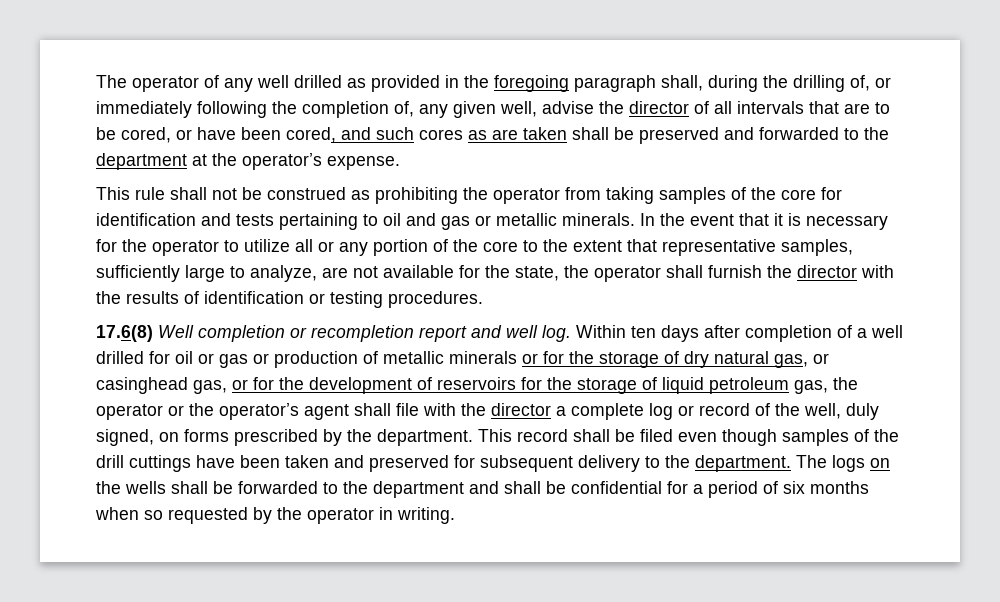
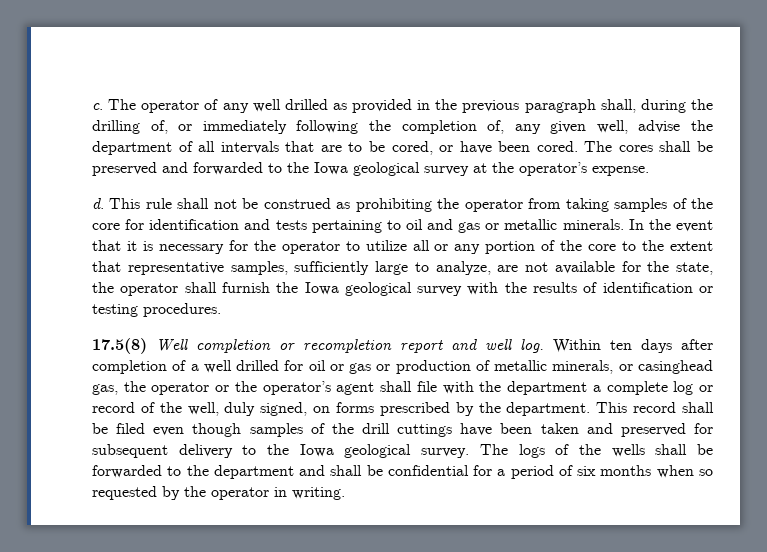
(96, 81) none -> [92,103,103,110] c.
[494,75,569,92] foregoing -> [462,100,520,113] previous
[629,101,689,114] director -> [92,141,172,155] department
[286,127,567,143] cored, and such cores as are taken -> [536,141,653,152] cored. The cores
[96,153,187,170] department -> [314,162,469,176] Iowa geological survey
(400, 163) none -> [92,198,104,209] d.
[797,265,857,278] director -> [304,282,463,296] Iowa geological survey
[96,325,153,342] 17.6(8) -> [92,338,147,354] 17.5(8)
[449,351,829,368] [96,377,789,394] minerals or for the storage of dry natural gas, or casinghead gas, or for the development of reservoirs for the storage of liquid petroleum -> [552,360,713,374] minerals, or casinghead
[491,403,551,416] director -> [507,381,588,395] department
[695,455,791,472] department. -> [299,444,470,458] Iowa geological survey.
[870,458,890,468] on -> [555,444,570,455] of

